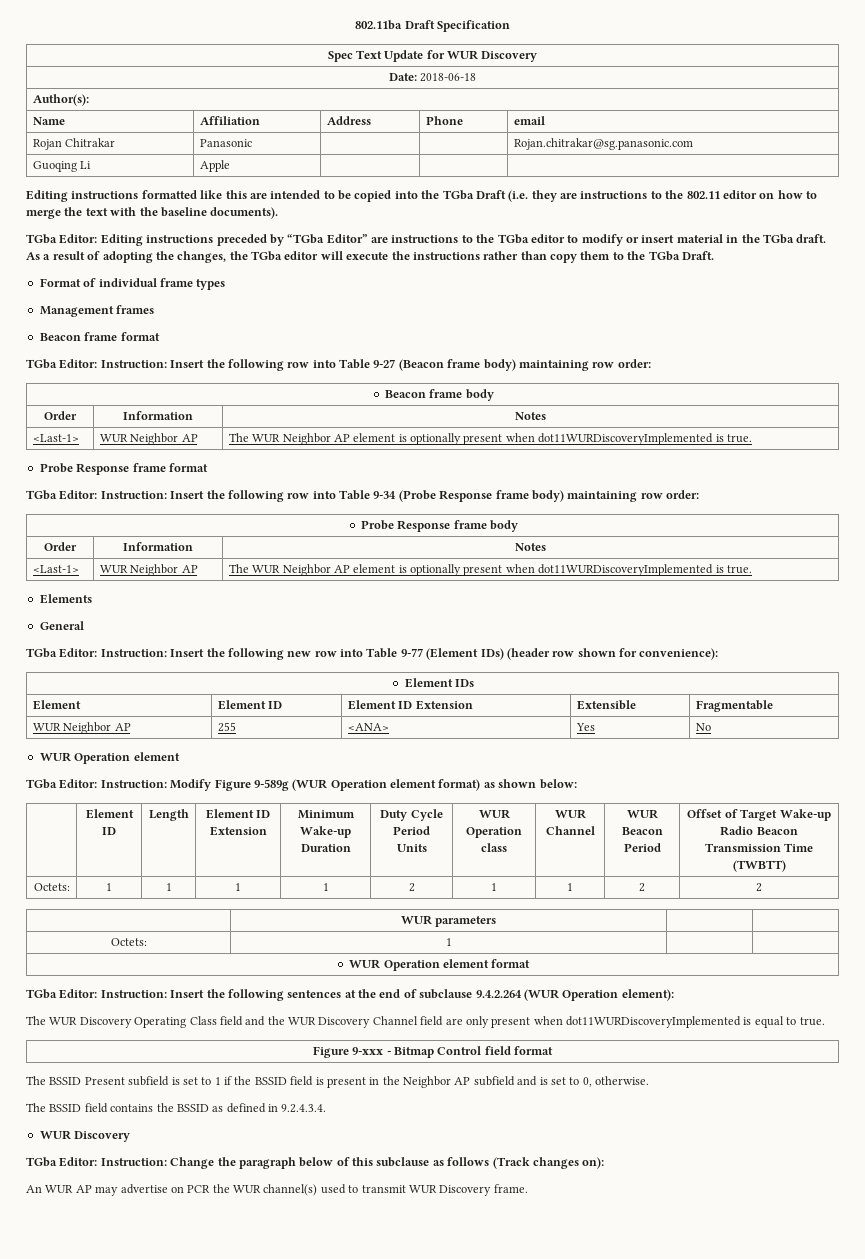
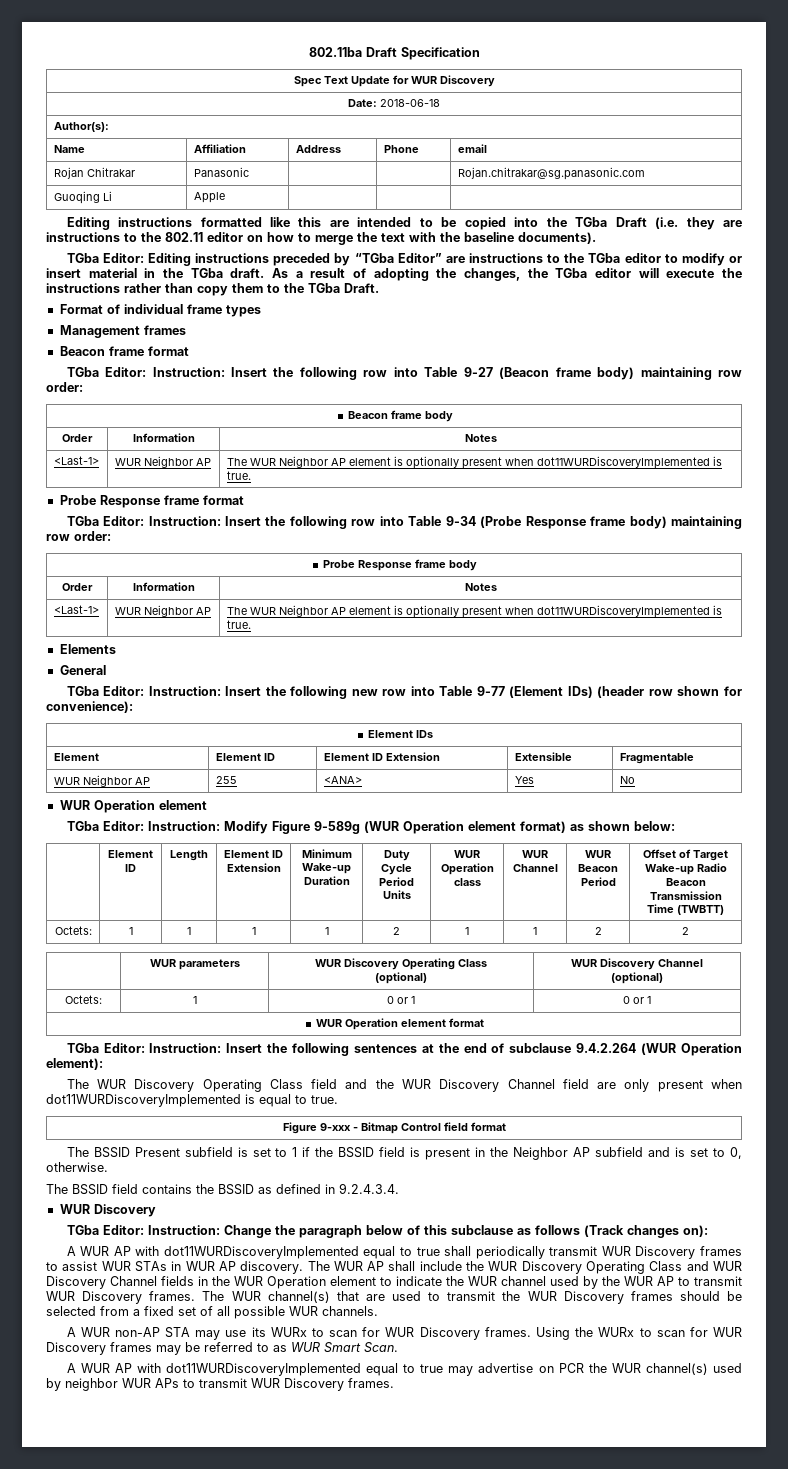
[110,938,147,946] [445,938,452,946] | // Octets: | 1 | | -> [315,958,487,970] [375,972,427,984] [571,958,703,970] [611,972,663,984] [65,995,102,1004] [192,996,197,1004] [387,996,415,1004] [623,996,651,1004] WUR Discovery Operating Class // (optional) | WUR Discovery Channel // (optional) // Octets: | 1 | 0 or 1 | 0 or 1
[26,1185,92,1193] An WUR AP -> [66,1246,742,1259] [46,1261,742,1274] [46,1276,742,1289] [46,1291,742,1304] [46,1306,378,1319] [66,1327,743,1340] [46,1342,398,1355] [66,1363,444,1376] A WUR AP with dot11WURDiscoveryImplemented equal to true shall periodically transmit WUR Discovery frames to assist WUR STAs in WUR AP discovery. The WUR AP shall include the WUR Discovery Operating Class and WUR Discovery Channel fields in the WUR Operation element to indicate the WUR channel used by the WUR AP to transmit WUR Discovery frames. The WUR channel(s) that are used to transmit the WUR Discovery frames should be selected from a fixed set of all possible WUR channels. // A WUR non-AP STA may use its WURx to scan for WUR Discovery frames. Using the WURx to scan for WUR Discovery frames may be referred to as WUR Smart Scan. // A WUR AP with dot11WURDiscoveryImplemented equal to true
[348,1184,528,1196] to transmit WUR Discovery frame. -> [46,1378,394,1391] by neighbor WUR APs to transmit WUR Discovery frames.

